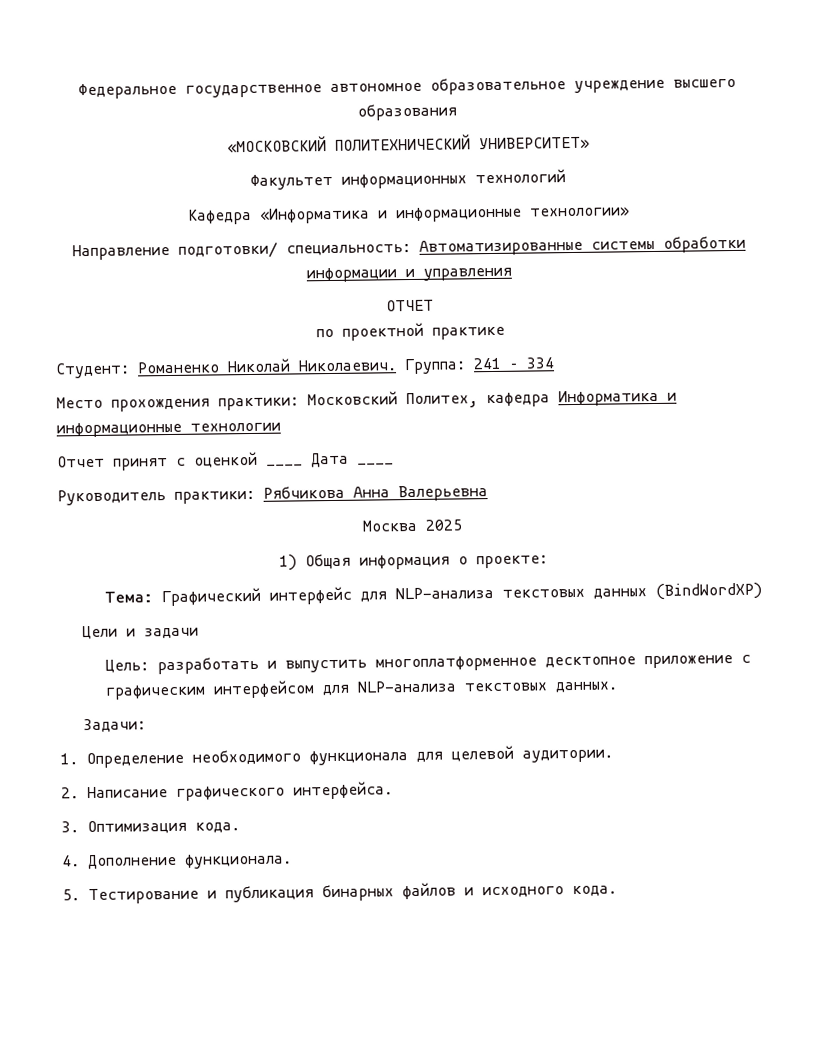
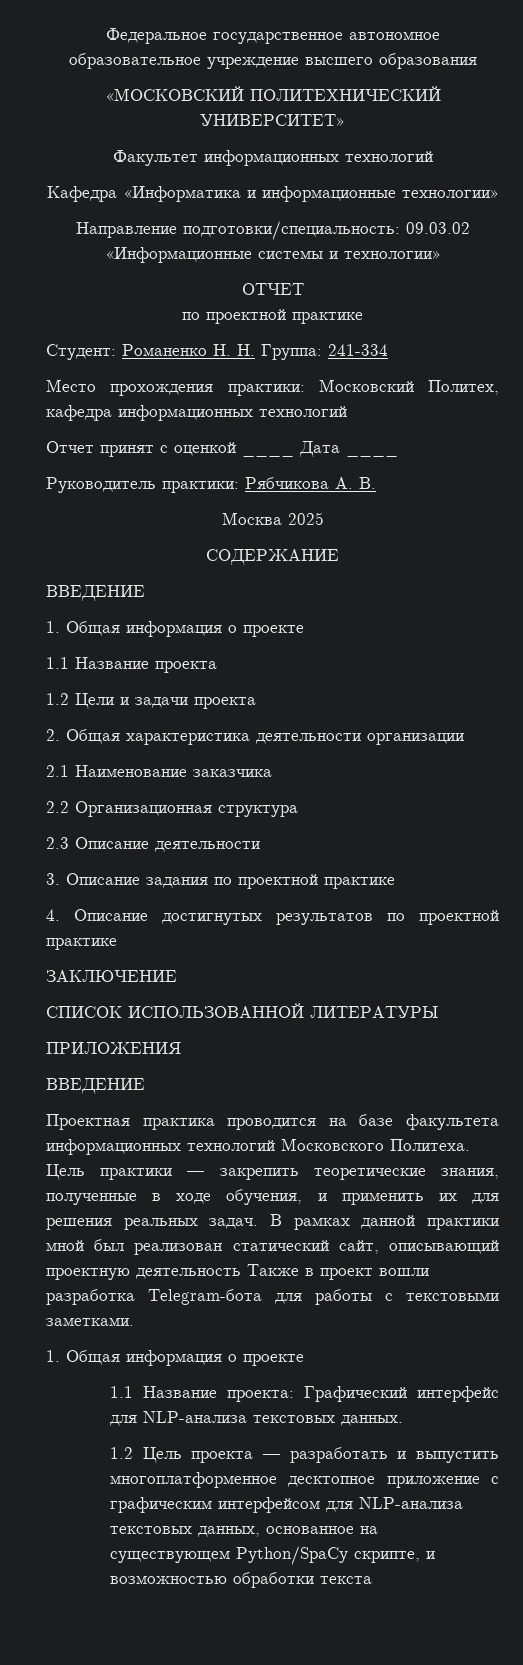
[178,235,746,259] [306,267,512,283] подготовки/ специальность: Автоматизированные системы обработки информации и управления -> [182,221,470,240] [104,247,441,263] подготовки/специальность: 09.03.02 «Информационные системы и технологии»
[227,357,555,375] Николай Николаевич. Группа: 241 – 334 -> [213,344,388,360] Н. Н. Группа: 241-334
[558,389,677,407] [56,421,281,438] Информатика и информационные технологии -> [118,405,347,421] информационных технологий
[353,485,488,502] Анна Валерьевна -> [335,477,376,489] А. В.
[278,553,548,571] [104,591,154,603] 1) Общая информация о проекте: // Тема: -> [206,549,339,565] [46,585,145,601] [46,621,304,637] [46,657,217,673] [46,693,256,709] [46,729,464,745] [46,765,272,777] [46,801,298,817] [46,837,260,852] [46,873,395,889] [46,909,499,925] [46,938,117,950] [46,970,177,982] [46,1003,439,1018] [46,1042,181,1054] [46,1078,145,1094] [46,1114,500,1130] [46,1138,470,1155] [46,1164,499,1180] [46,1189,500,1205] [46,1214,499,1230] [46,1239,499,1255] [46,1264,429,1280] [46,1289,499,1305] [46,1317,134,1326] [46,1350,304,1366] [110,1386,295,1402] СОДЕРЖАНИЕ // ВВЕДЕНИЕ // 1. Общая информация о проекте // 1.1 Название проекта // 1.2 Цели и задачи проекта // 2. Общая характеристика деятельности организации // 2.1 Наименование заказчика // 2.2 Организационная структура // 2.3 Описание деятельности // 3. Описание задания по проектной практике // 4. Описание достигнутых результатов по проектной практике // ЗАКЛЮЧЕНИЕ // СПИСОК ИСПОЛЬЗОВАННОЙ ЛИТЕРАТУРЫ // ПРИЛОЖЕНИЯ // ВВЕДЕНИЕ // Проектная практика проводится на базе факультета информационных технологий Московского Политеха. Цель практики — закрепить теоретические знания, полученные в ходе обучения, и применить их для решения реальных задач. В рамках данной практики мной был реализован статический сайт, описывающий проектную деятельность Также в проект вошли разработка Telegram-бота для работы с текстовыми заметками. // 1. Общая информация о проекте // 1.1 Название проекта:
[593,582,763,600] [82,625,200,640] [105,659,150,673] данных (BindWordXP) // Цели и задачи // Цель: -> [341,1415,404,1426] [110,1447,281,1463] данных. // 1.2 Цель проекта —
[555,681,619,693] [83,718,147,733] [60,745,613,769] [61,781,393,801] [61,819,240,835] [62,853,292,870] [62,882,617,905] данных. // Задачи: // 1. Определение необходимого функционала для целевой аудитории. // 2. Написание графического интерфейса. // 3. Оптимизация кода. // 4. Дополнение функционала. // 5. Тестирование и публикация бинарных файлов и исходного кода. -> [198,1526,379,1537] [110,1546,436,1565] [110,1572,373,1588] данных, основанное на существующем Python/SpaCy скрипте, и возможностью обработки текста

